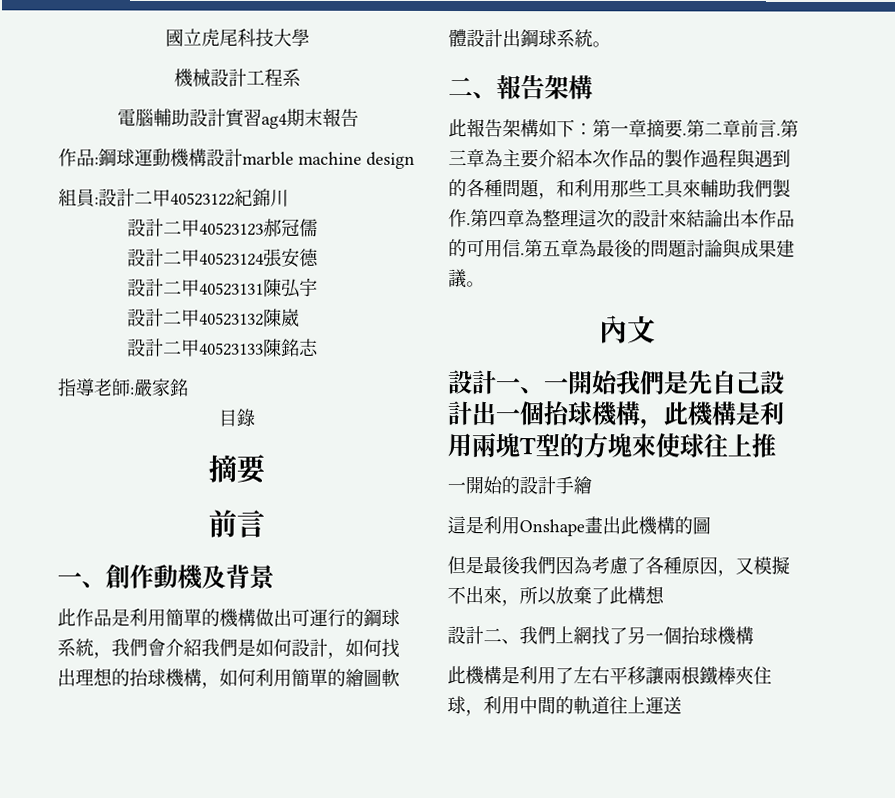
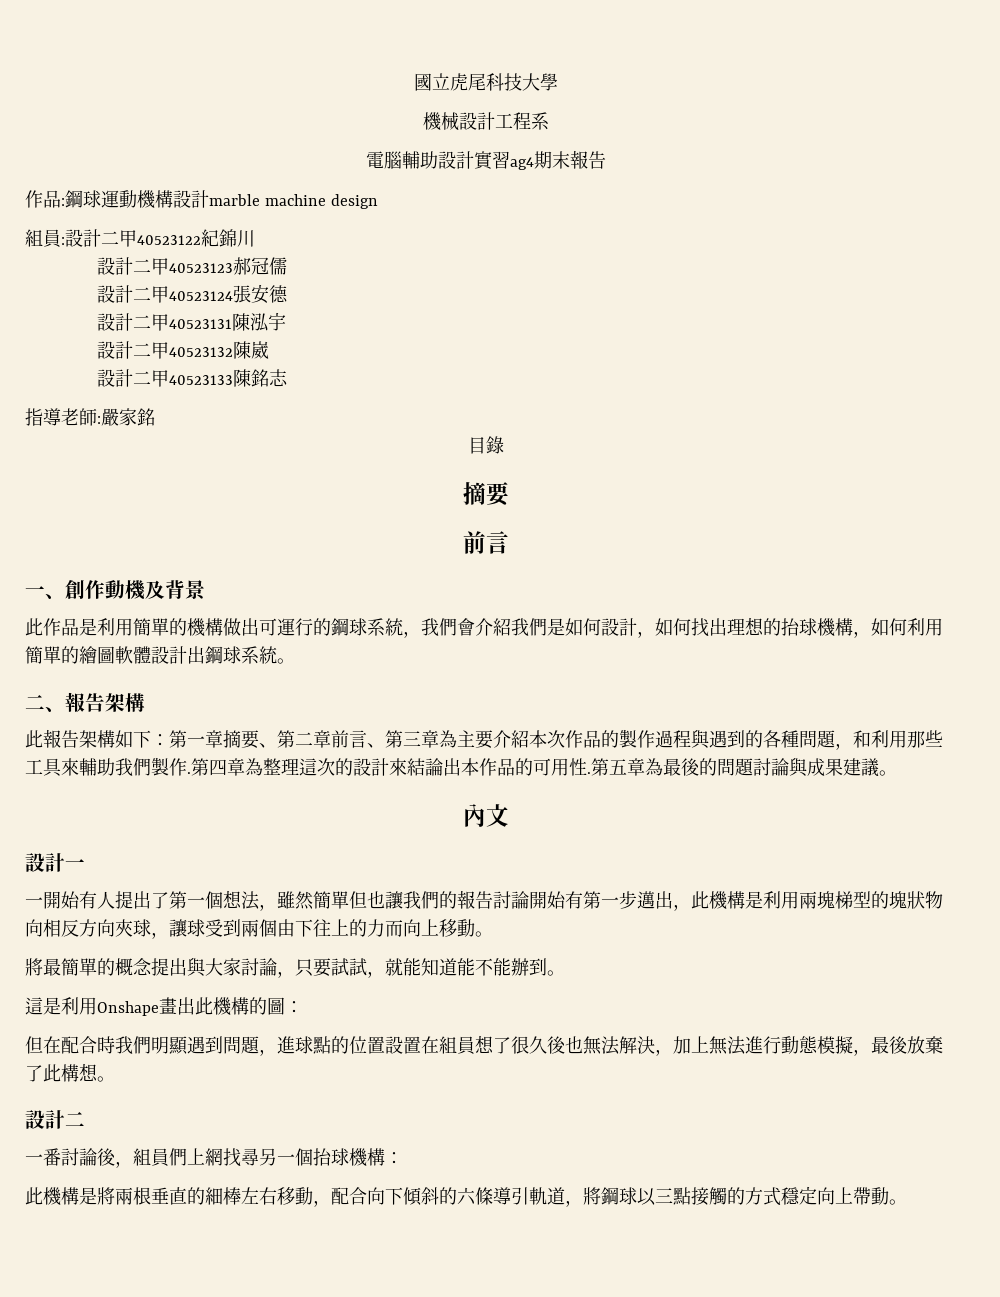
[281,278,302,298] 弘 -> [250,313,270,332] 泓
[682,133,687,136] . -> [259,743,277,748] 、
[776,133,781,136] . -> [367,743,385,748] 、
[502,239,521,258] 信 -> [569,758,587,776] 性
[520,370,785,395] [447,401,640,427] 、一開始我們是先自己設計出一個抬球機構 -> [25,890,673,911] // 一開始有人提出了第一個想法，雖然簡單但也讓我們的報告討論開始有第一步邁出
[519,432,776,459] [447,476,592,495] T型的方塊來使球往上推 // 一開始的設計手繪 -> [835,891,943,909] [25,919,493,939] [25,957,565,978] 梯型的塊狀物向相反方向夾球，讓球受到兩個由下往上的力而向上移動。 // 將最簡單的概念提出與大家討論，只要試試，就能知道能不能辦到。
[447,556,790,577] [447,586,557,607] // 但是最後我們因為考慮了各種原因，又模擬不出來，所以 -> [285,1001,303,1013] [25,1035,908,1056] ： // 但在配合時我們明顯遇到問題，進球點的位置設置在組員想了很久後也無法解決，加上無法進行動態模擬，最後
[447,626,538,645] // 設計二、我 -> [97,1076,115,1082] [25,1110,85,1129] [25,1148,169,1168] 。 // 設計二 // 一番討論後，組員
[609,627,628,645] 了 -> [241,1148,259,1166] 尋
[447,666,772,686] [447,696,682,717] // 此機構是利用了左右平移讓兩根鐵棒夾住球，利用中間的軌道往上運送 -> [385,1152,403,1164] [25,1186,907,1207] ： // 此機構是將兩根垂直的細棒左右移動，配合向下傾斜的六條導引軌道，將鋼球以三點接觸的方式穩定向上帶動。

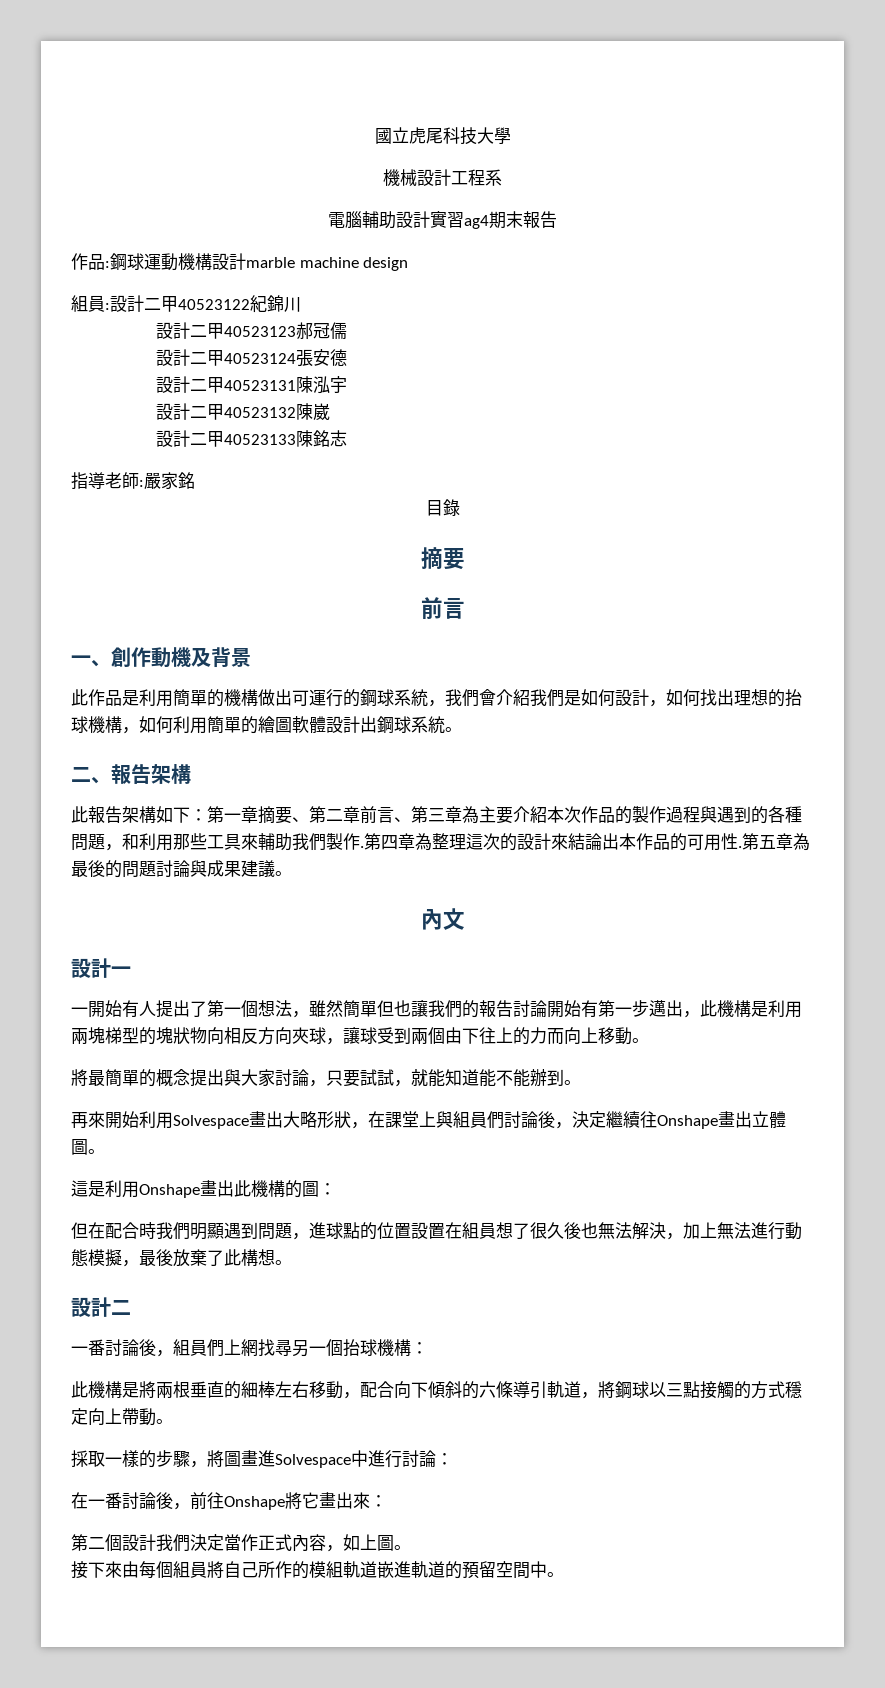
(565, 973) none -> [71,1111,786,1129] [71,1139,105,1155] // 再來開始利用Solvespace畫出大略形狀，在課堂上與組員們討論後，決定繼續往Onshape畫出立體圖。
(907, 1202) none -> [71,1450,453,1468] [71,1492,387,1510] [71,1534,411,1552] [71,1561,564,1579] // 採取一樣的步驟，將圖畫進Solvespace中進行討論： // 在一番討論後，前往Onshape將它畫出來： // 第二個設計我們決定當作正式內容，如上圖。 // 接下來由每個組員將自己所作的模組軌道嵌進軌道的預留空間中。

